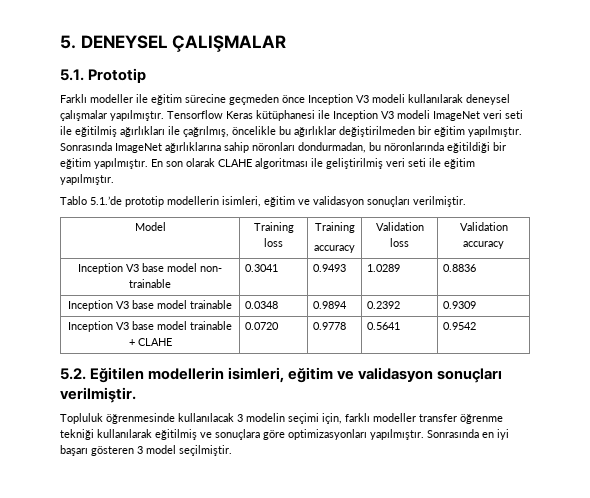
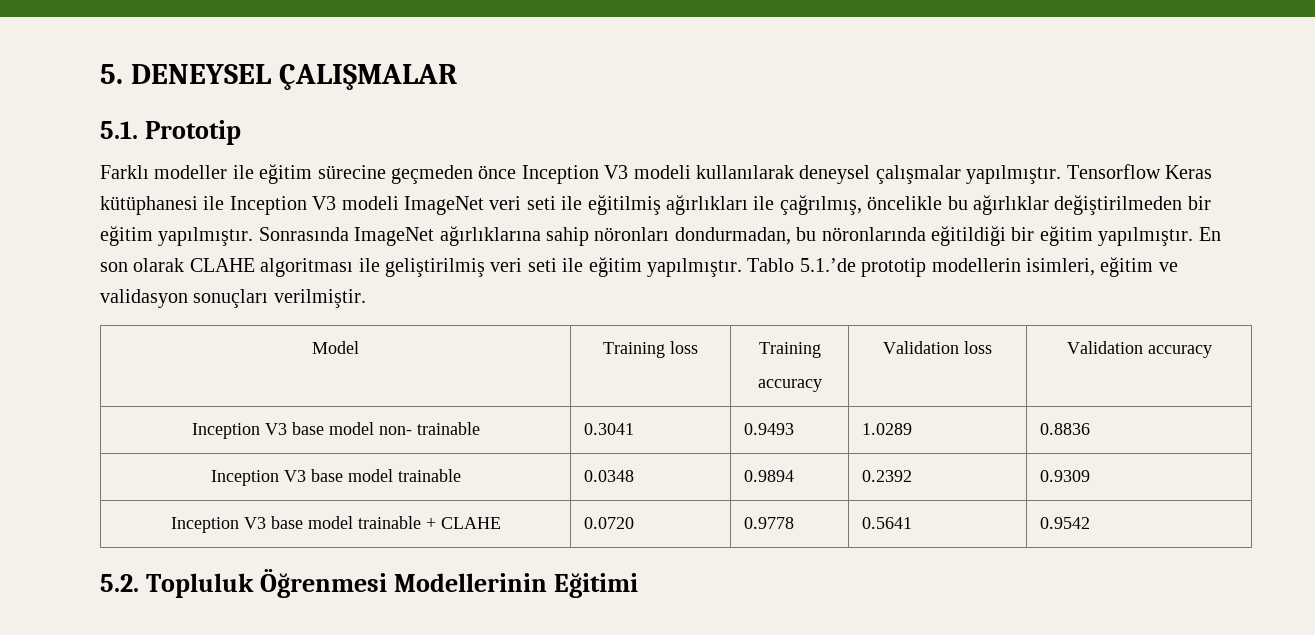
(114, 179) // -> (742, 267) none
[90,367,503,383] [60,387,136,403] [60,413,503,424] [60,429,509,440] [60,445,232,456] Eğitilen modellerin isimleri, eğitim ve validasyon sonuçları verilmiştir. // Topluluk öğrenmesinde kullanılacak 3 modelin seçimi için, farklı modeller transfer öğrenme tekniği kullanılarak eğitilmiş ve sonuçlara göre optimizasyonları yapılmıştır. Sonrasında en iyi başarı gösteren 3 model seçilmiştir. -> [145,569,638,598] Topluluk Öğrenmesi Modellerinin Eğitimi

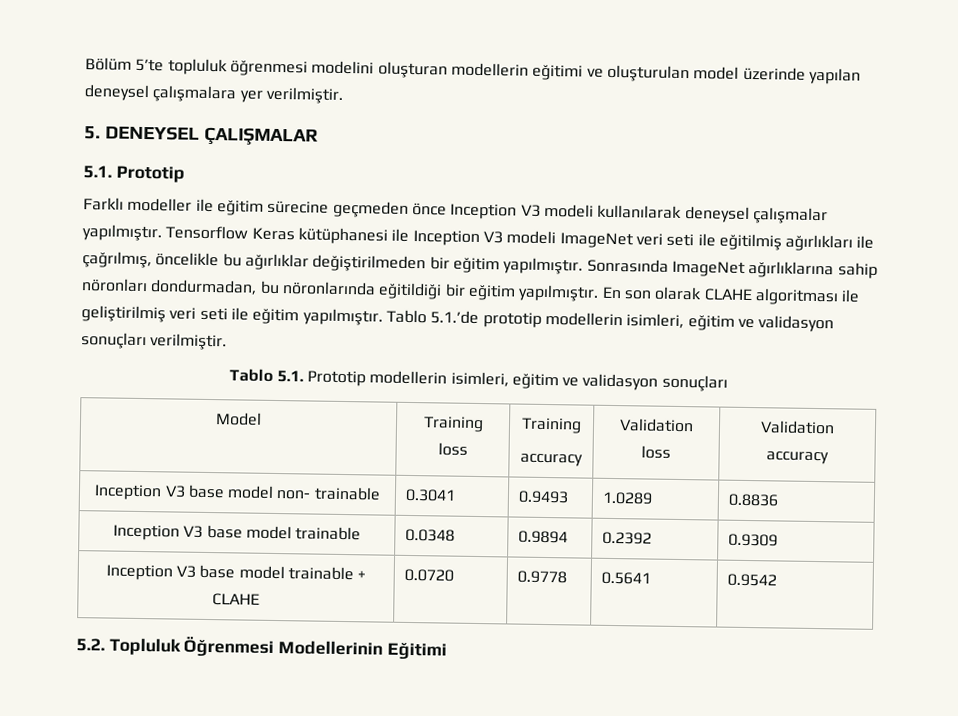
(100, 74) none -> [85,57,861,85] [84,84,343,104] Bölüm 5’te topluluk öğrenmesi modelini oluşturan modellerin eğitimi ve oluşturulan model üzerinde yapılan deneysel çalışmalara yer verilmiştir. //
(366, 298) none -> [229,368,728,392] // Tablo 5.1. Prototip modellerin isimleri, eğitim ve validasyon sonuçları

